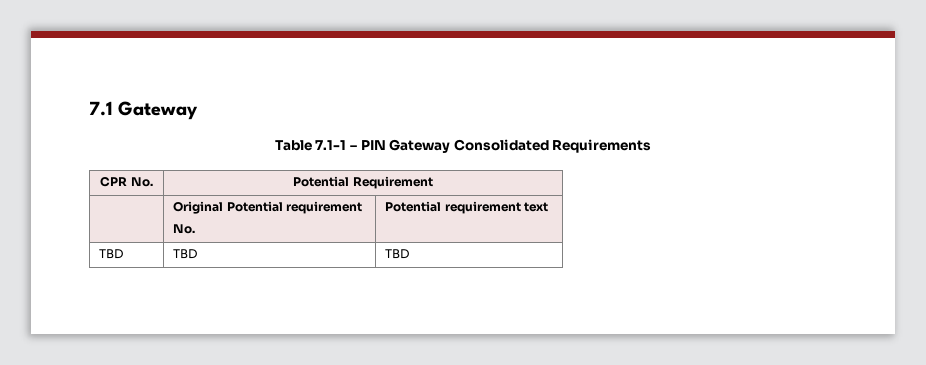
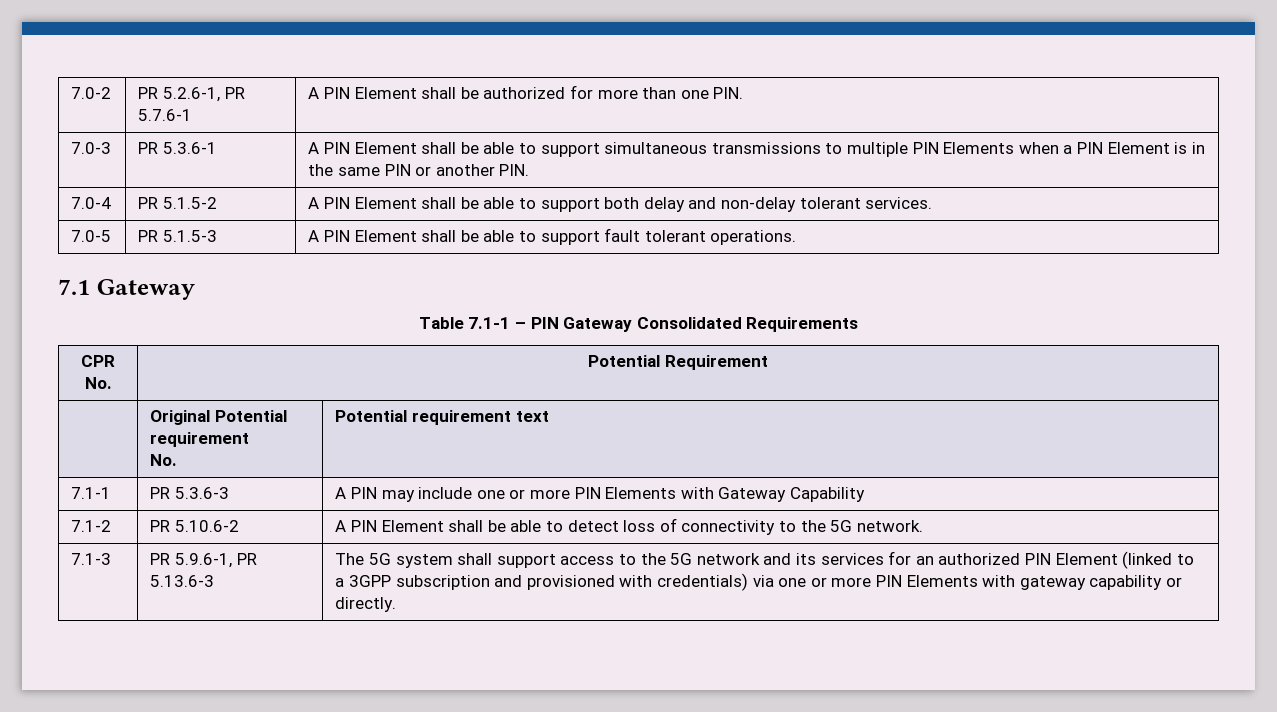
(89, 108) none -> [71,87,112,99] [138,87,245,102] [138,109,193,121] [308,85,744,99] [71,142,112,154] [138,142,218,154] [308,142,1205,157] [308,164,530,176] [71,197,112,209] [138,197,218,209] [308,197,933,212] [71,230,112,242] [138,230,218,242] [308,228,797,245] 7.0-2 | PR 5.2.6-1, PR 5.7.6-1 | A PIN Element shall be authorized for more than one PIN. // 7.0-3 | PR 5.3.6-1 | A PIN Element shall be able to support simultaneous transmissions to multiple PIN Elements when a PIN Element is in the same PIN or another PIN. // 7.0-4 | PR 5.1.5-2 | A PIN Element shall be able to support both delay and non-delay tolerant services. // 7.0-5 | PR 5.1.5-3 | A PIN Element shall be able to support fault tolerant operations. //
[99,249,124,259] [173,249,198,259] [385,249,410,259] TBD | TBD | TBD -> [71,487,112,499] [150,487,230,499] [335,487,865,502] [71,520,112,532] [150,520,240,532] [335,518,923,535] [71,553,112,565] [150,553,257,568] [150,575,215,587] [335,551,1194,569] [335,573,1182,591] [335,597,397,612] 7.1-1 | PR 5.3.6-3 | A PIN may include one or more PIN Elements with Gateway Capability // 7.1-2 | PR 5.10.6-2 | A PIN Element shall be able to detect loss of connectivity to the 5G network. // 7.1-3 | PR 5.9.6-1, PR 5.13.6-3 | The 5G system shall support access to the 5G network and its services for an authorized PIN Element (linked to a 3GPP subscription and provisioned with credentials) via one or more PIN Elements with gateway capability or directly.

